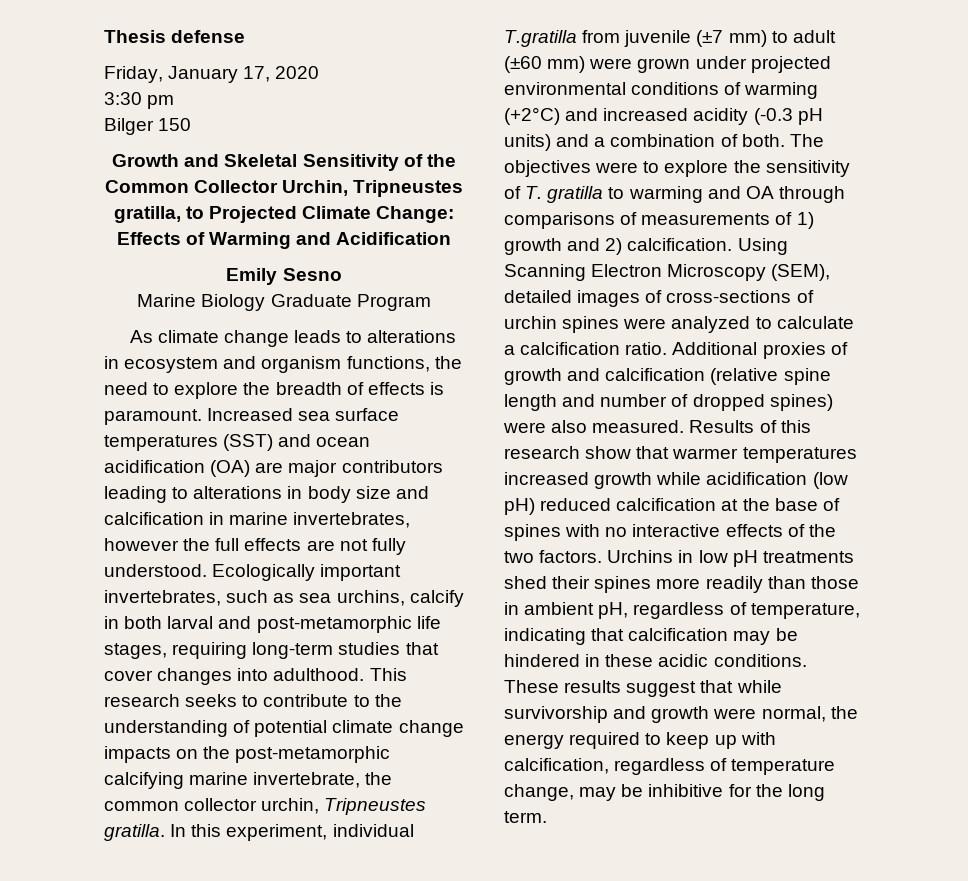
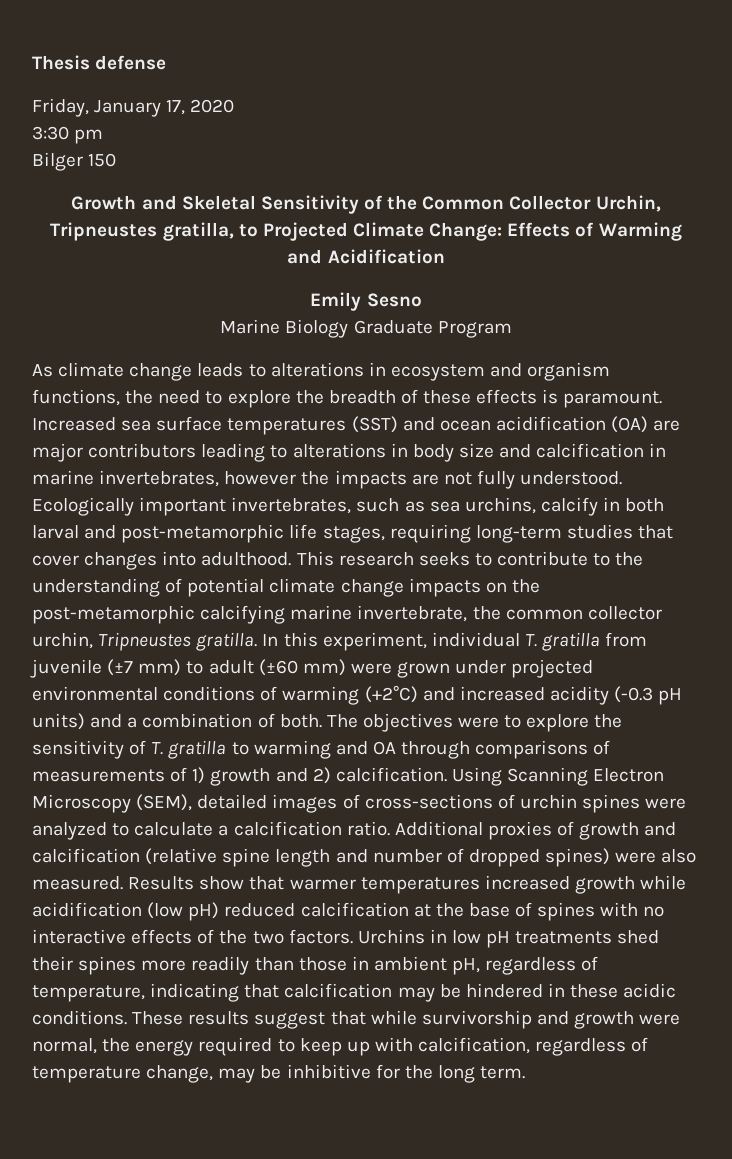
(364, 388) none -> [423,390,472,404] these
[215,538,302,551] full effects -> [334,470,407,489] impacts
[504,30,577,47] T.gratilla -> [524,632,601,651] T. gratilla
[759,420,811,433] [504,446,580,459] of this research -> (195, 883) none

